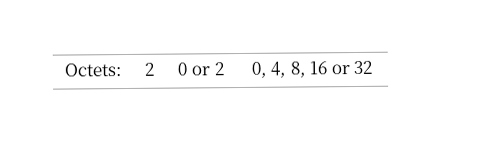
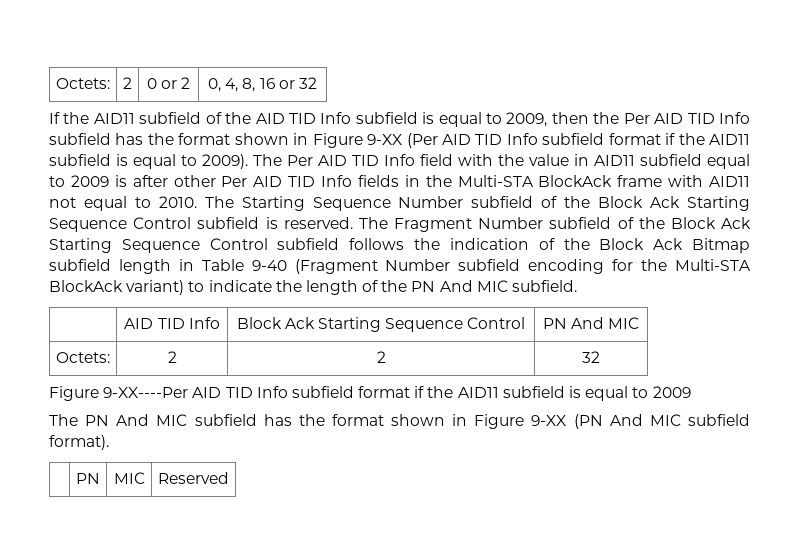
(373, 67) none -> [49,112,750,127] [49,133,750,148] [49,154,750,169] [49,175,750,187] [49,196,750,211] [49,217,751,232] [49,238,750,253] [49,259,751,274] [49,280,578,295] [124,317,220,329] [236,317,526,332] [542,317,640,329] [56,352,110,363] [167,351,177,363] [376,351,386,363] [582,351,600,363] [49,386,691,401] [49,414,750,429] [49,435,109,450] [76,473,100,484] [113,472,145,484] [158,472,229,484] // If the AID11 subfield of the AID TID Info subfield is equal to 2009, then the Per AID TID Info subfield has the format shown in Figure 9-XX (Per AID TID Info subfield format if the AID11 subfield is equal to 2009). The Per AID TID Info field with the value in AID11 subfield equal to 2009 is after other Per AID TID Info fields in the Multi-STA BlockAck frame with AID11 not equal to 2010. The Starting Sequence Number subfield of the Block Ack Starting Sequence Control subfield is reserved. The Fragment Number subfield of the Block Ack Starting Sequence Control subfield follows the indication of the Block Ack Bitmap subfield length in Table 9-40 (Fragment Number subfield encoding for the Multi-STA BlockAck variant) to indicate the length of the PN And MIC subfield. // | AID TID Info | Block Ack Starting Sequence Control | PN And MIC // Octets: | 2 | 2 | 32 // Figure 9-XX----Per AID TID Info subfield format if the AID11 subfield is equal to 2009 // The PN And MIC subfield has the format shown in Figure 9-XX (PN And MIC subfield format). // | PN | MIC | Reserved

